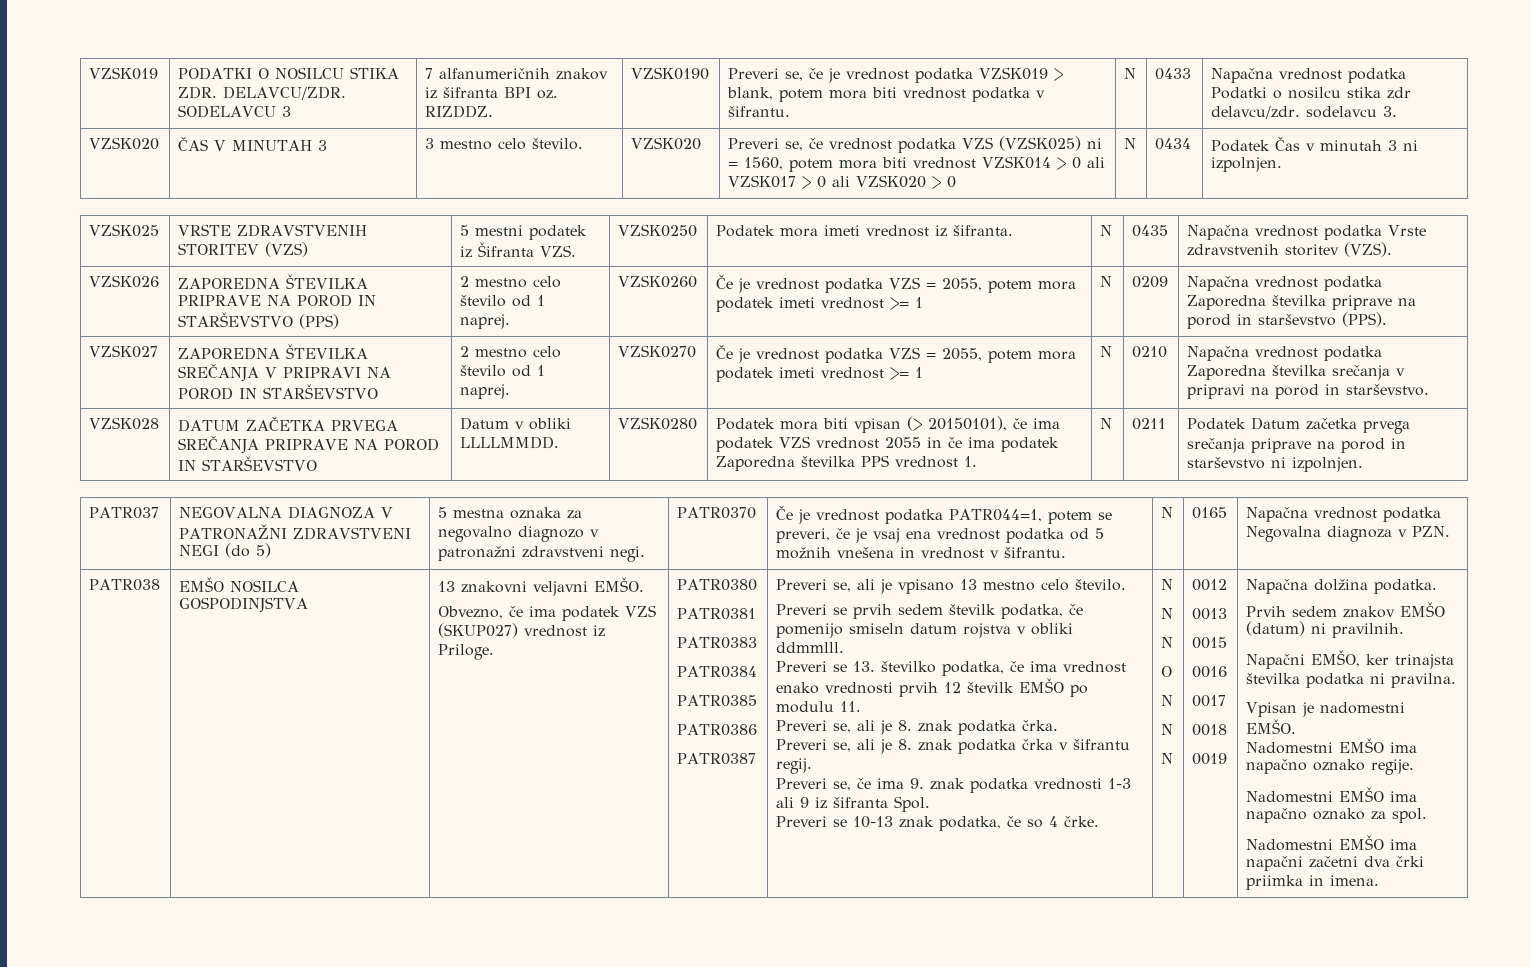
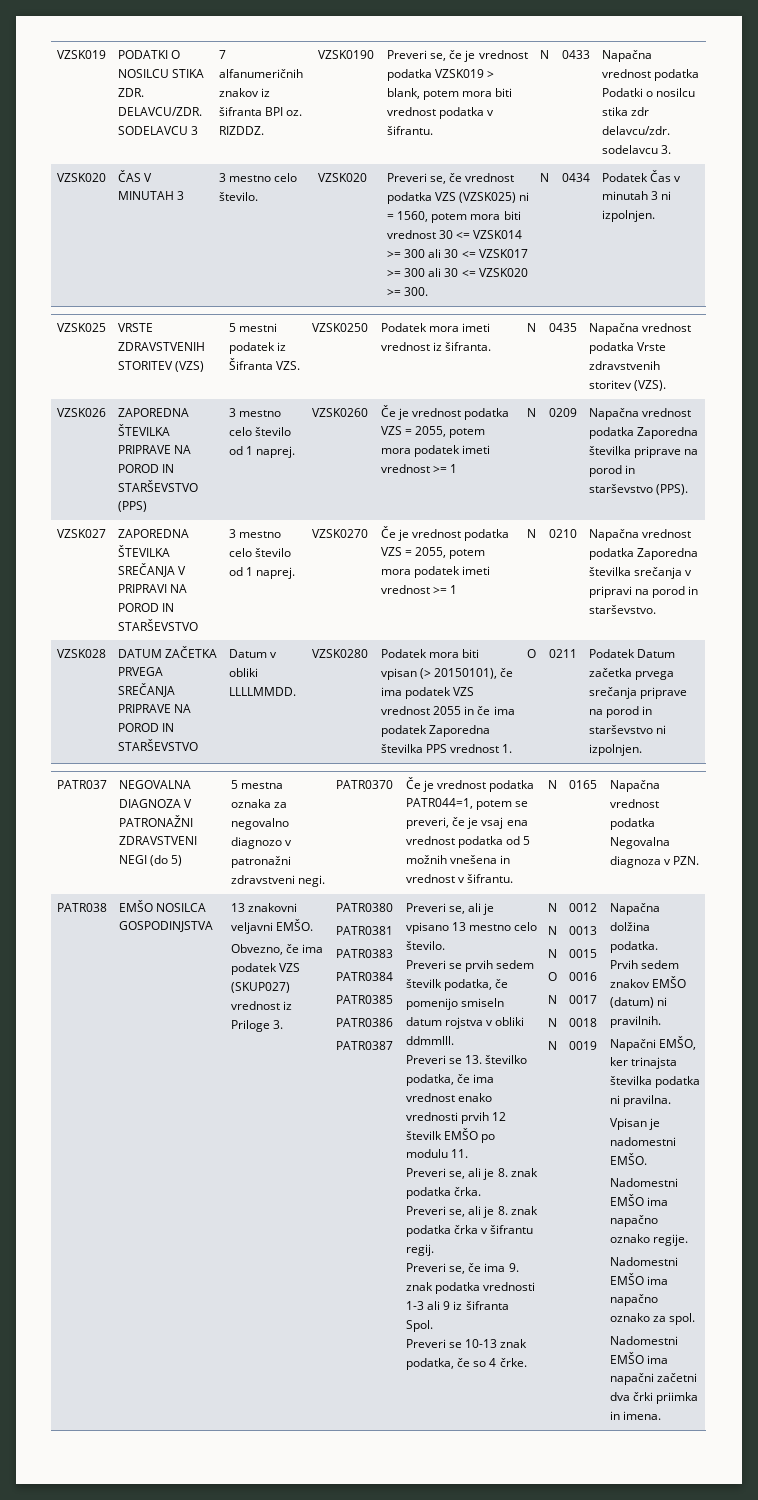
[982,156,1106,170] [728,175,957,189] VZSK014 > 0 ali VZSK017 > 0 ali VZSK020 > 0 -> [438,230,523,239] [386,249,528,258] [386,268,528,277] [386,287,428,296] 30 <= VZSK014 >= 300 ali 30 <= VZSK017 >= 300 ali 30 <= VZSK020 >= 300.
[460,276,470,287] 2 -> [228,408,236,417] 3
[460,346,470,357] 2 -> [228,529,236,538] 3
[1100,418,1113,429] N -> [526,649,536,658] O
[438,644,495,660] Priloge. -> [230,1020,283,1032] Priloge 3.

